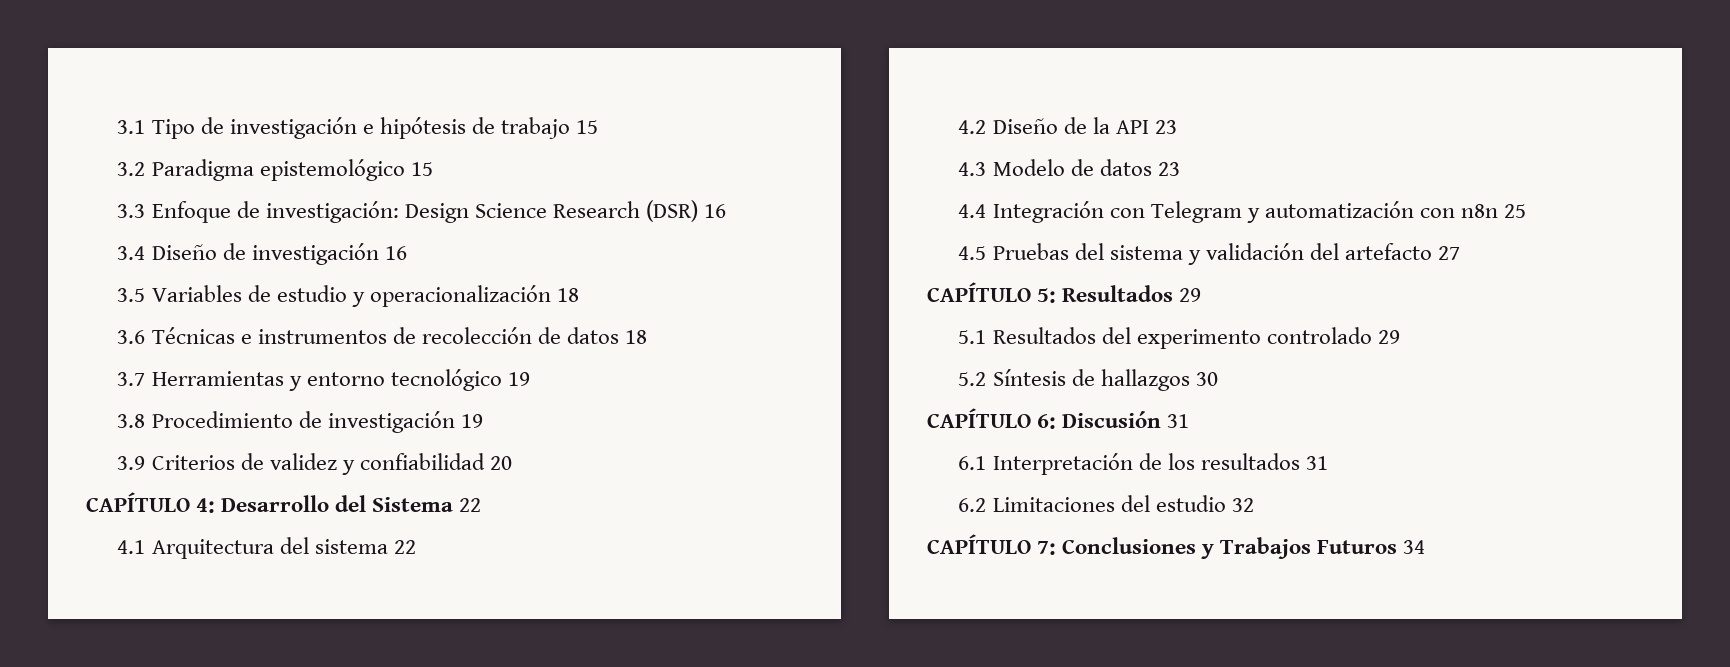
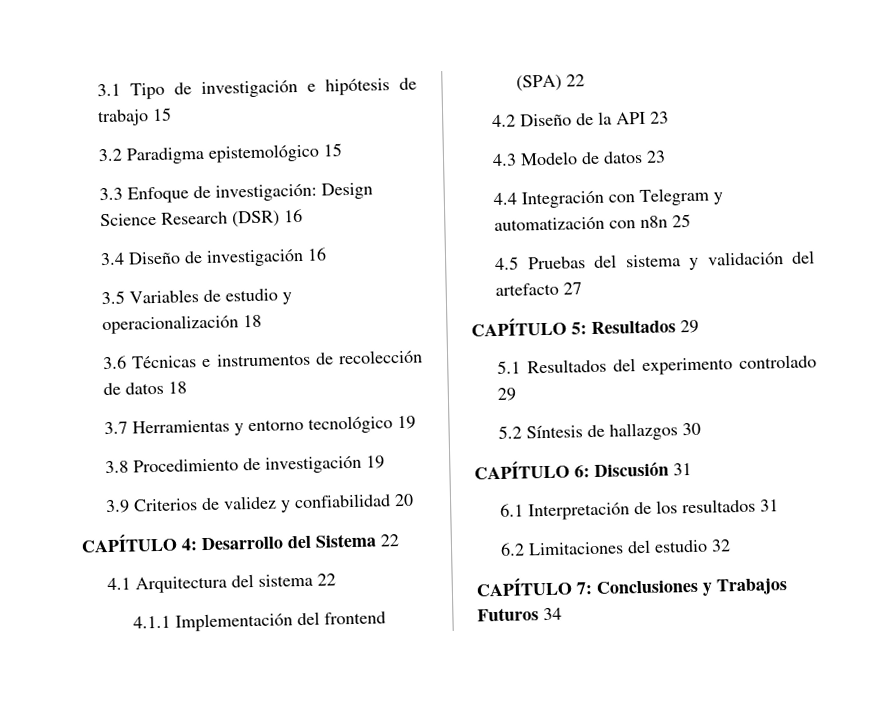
(416, 547) none -> [133,611,387,632] [516,74,586,92] // 4.1.1 Implementación del frontend (SPA) 22

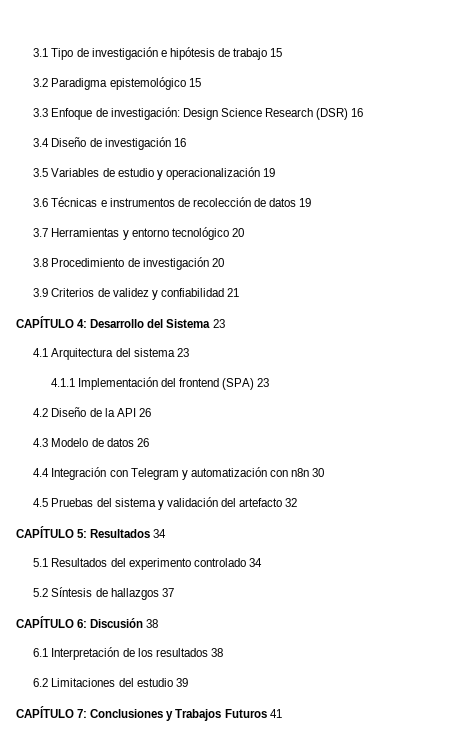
[243,314,263,328] 18 -> [262,168,275,177] 19
[168,381,188,394] 18 -> [299,198,312,207] 19
[397,415,417,430] 19 -> [231,228,244,237] 20
[366,455,386,469] 19 -> [211,258,224,267] 20
[394,493,415,507] 20 -> [226,288,239,297] 21
[380,534,399,547] 22 -> [212,319,225,328] 23
[317,573,337,586] 22 -> [176,348,189,357] 23
[566,74,586,87] 22 -> [257,378,270,387] 23
[650,111,670,124] 23 -> [138,408,151,417] 26
[646,150,667,163] 23 -> [136,438,149,447] 26
[672,213,692,228] 25 -> [312,468,325,477] 30
[563,282,583,295] 27 -> [285,498,298,507] 32
[680,319,699,334] 29 -> [153,529,167,538] 34
[497,387,517,401] 29 -> [248,558,262,567] 34
[682,422,702,436] 30 -> [161,588,174,597] 37
[673,462,692,476] 31 -> [146,619,159,628] 38
[760,499,780,512] 31 -> [210,648,223,657] 38
[711,539,732,552] 32 -> [175,678,188,687] 39
[543,607,562,621] 34 -> [269,709,282,718] 41

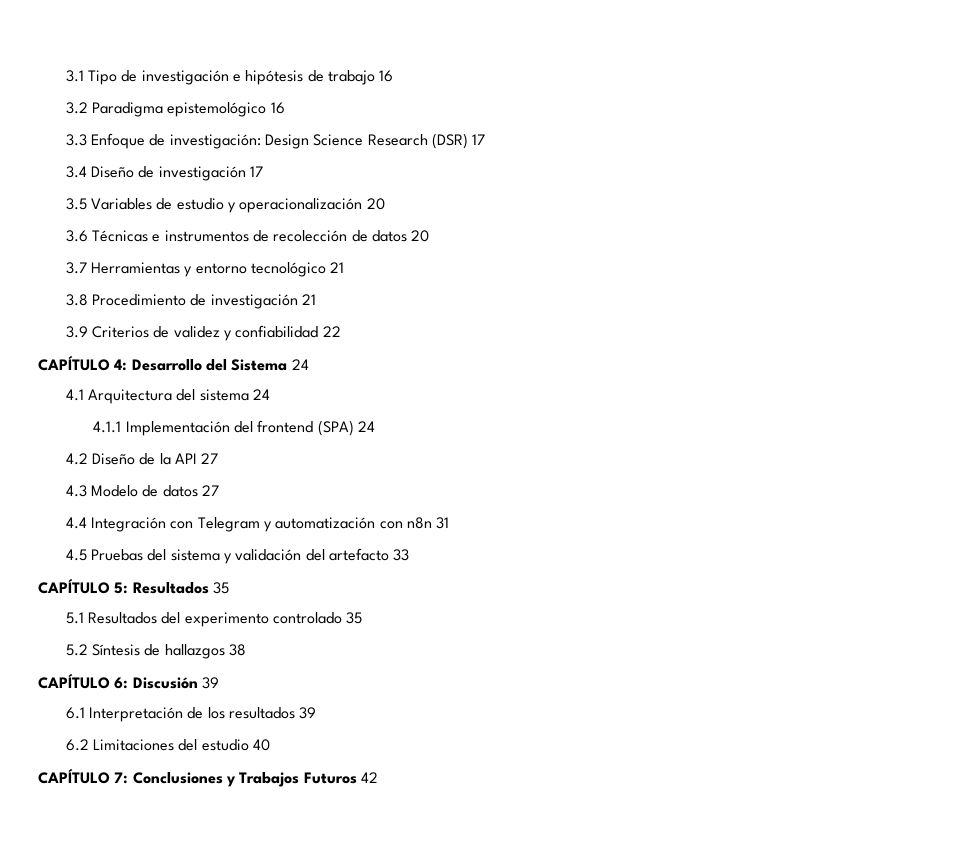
[270,48,283,57] 15 -> [379,70,394,82] 16
[188,78,201,87] 15 -> [270,102,285,114] 16
[351,108,364,117] 16 -> [472,134,486,145] 17
[173,138,186,147] 16 -> [249,166,263,177] 17
[262,168,275,177] 19 -> [366,198,385,210] 20
[299,198,312,207] 19 -> [411,230,430,242] 20
[231,228,244,237] 20 -> [330,262,345,273] 21
[211,258,224,267] 20 -> [301,294,316,305] 21
[226,288,239,297] 21 -> [322,326,341,337] 22
[212,319,225,328] 23 -> [291,359,309,370] 24
[176,348,189,357] 23 -> [252,389,270,400] 24
[257,378,270,387] 23 -> [357,421,375,432] 24
[138,408,151,417] 26 -> [201,453,219,464] 27
[136,438,149,447] 26 -> [201,485,219,496] 27
[312,468,325,477] 30 -> [436,517,450,529] 31
[285,498,298,507] 32 -> [393,549,410,561] 33
[153,529,167,538] 34 -> [212,582,229,594] 35
[248,558,262,567] 34 -> [346,612,363,624] 35
[161,588,174,597] 37 -> [228,644,246,656] 38
[146,619,159,628] 38 -> [201,677,219,689] 39
[210,648,223,657] 38 -> [299,707,317,719] 39
[175,678,188,687] 39 -> [252,739,270,751] 40
[269,709,282,718] 41 -> [360,772,378,783] 42

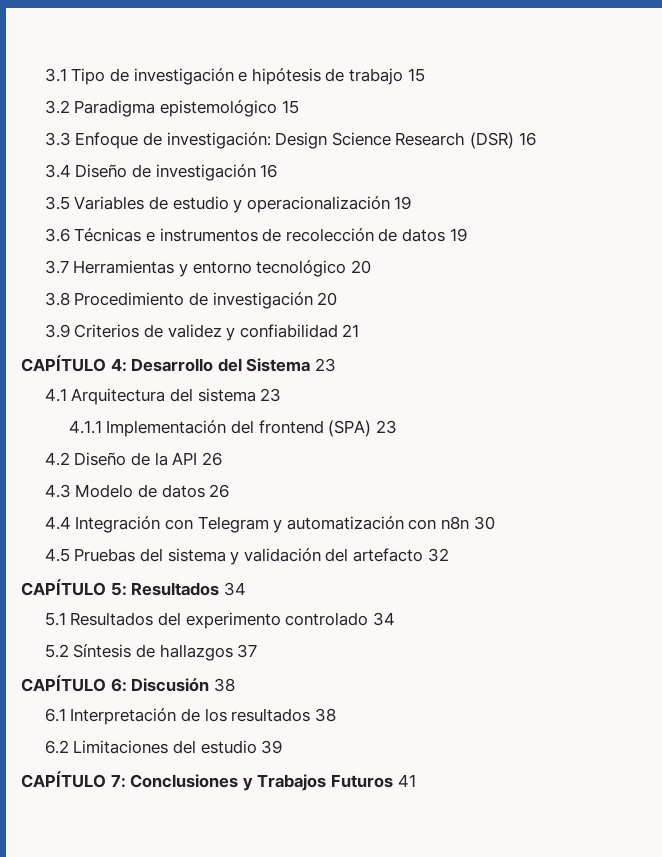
[379,70,394,82] 16 -> [407,68,425,82] 15
[270,102,285,114] 16 -> [281,100,299,114] 15
[472,134,486,145] 17 -> [518,132,536,146] 16
[249,166,263,177] 17 -> [260,164,278,178] 16
[366,198,385,210] 20 -> [394,196,412,210] 19
[411,230,430,242] 20 -> [449,228,467,242] 19
[330,262,345,273] 21 -> [350,260,371,274] 20
[301,294,316,305] 21 -> [317,292,338,306] 20
[322,326,341,337] 22 -> [342,324,360,337] 21
[291,359,309,370] 24 -> [314,358,336,372] 23
[252,389,270,400] 24 -> [260,388,282,402] 23
[357,421,375,432] 24 -> [375,420,397,434] 23
[201,453,219,464] 27 -> [201,452,222,466] 26
[201,485,219,496] 27 -> [209,484,230,498] 26
[436,517,450,529] 31 -> [473,516,495,530] 30
[393,549,410,561] 33 -> [427,548,449,562] 32
[212,582,229,594] 35 -> [223,582,246,596] 34
[346,612,363,624] 35 -> [372,612,395,626] 34
[228,644,246,656] 38 -> [237,644,258,658] 37
[201,677,219,689] 39 -> [213,678,235,692] 38
[299,707,317,719] 39 -> [314,708,336,722] 38
[252,739,270,751] 40 -> [261,740,283,754] 39
[360,772,378,783] 42 -> [397,774,416,787] 41

